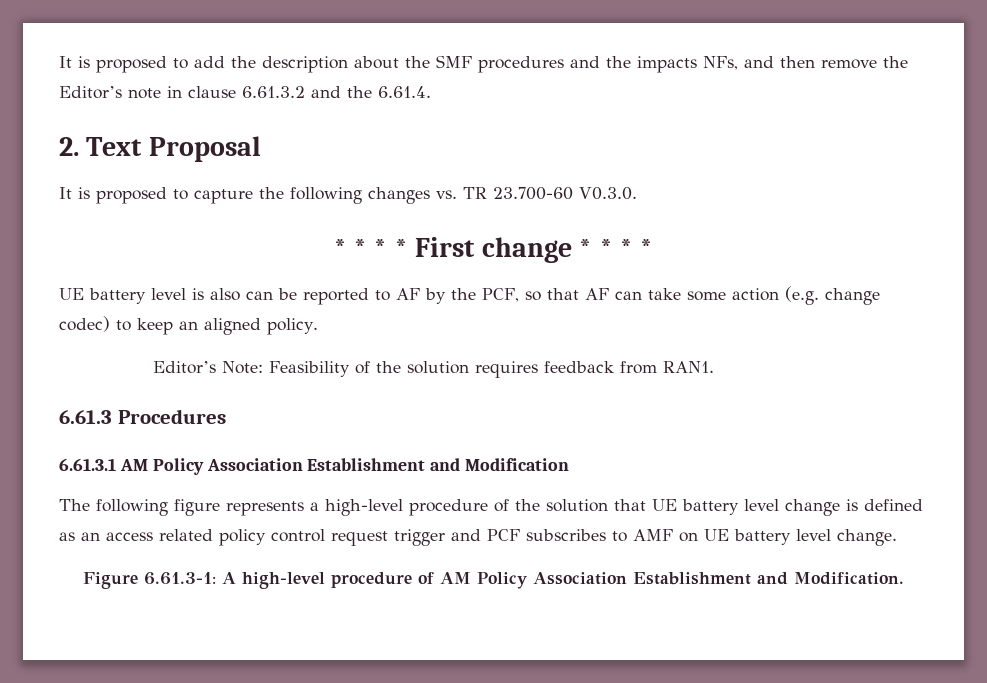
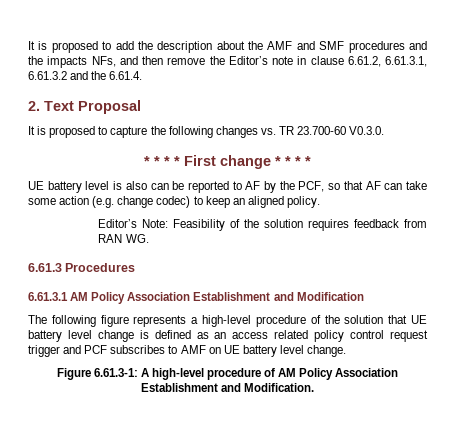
(430, 62) none -> [267,41,315,50] AMF and
(236, 92) none -> [347,56,427,67] 6.61.2, 6.61.3.1,
[662,361,714,373] RAN1. -> [98,234,149,243] RAN WG.

